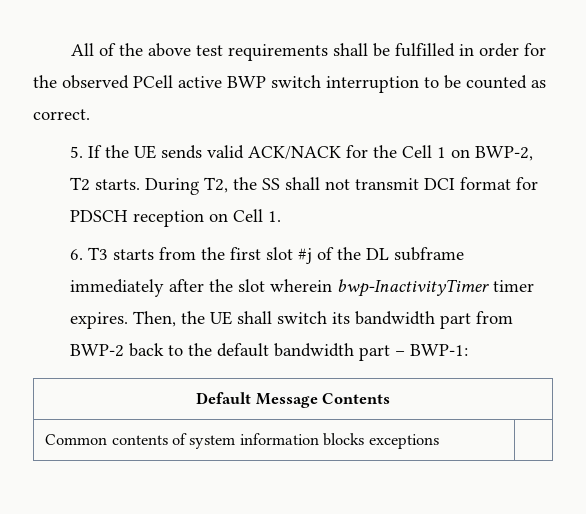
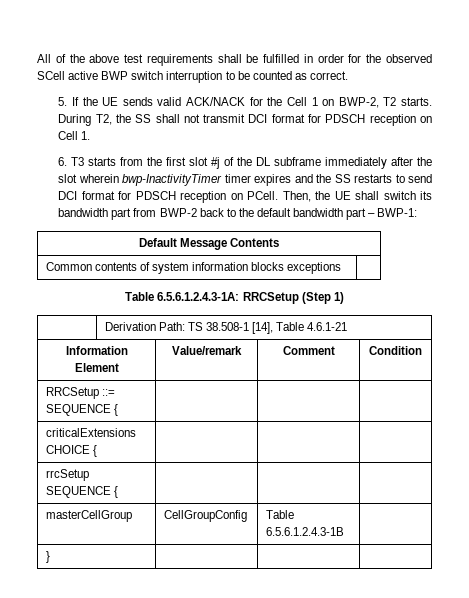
[133,75,173,88] PCell -> [37,71,65,80] SCell
[69,312,128,329] expires. -> [254,174,433,186] [58,191,279,203] expires and the SS restarts to send DCI format for PDSCH reception on PCell.
(439, 441) none -> [125,292,344,304] [104,322,348,334] [65,346,128,355] [74,363,119,372] [172,346,242,355] [282,346,335,355] [369,346,422,355] [45,387,115,399] [45,404,118,416] [45,428,136,437] [45,445,97,457] [45,469,89,481] [45,486,118,498] [45,510,132,522] [163,510,247,522] [265,510,294,519] [265,527,344,536] [45,551,50,563] // Table 6.5.6.1.2.4.3-1A: RRCSetup (Step 1) // | Derivation Path: TS 38.508-1 [14], Table 4.6.1-21 // Information Element | Value/remark | Comment | Condition // RRCSetup ::= SEQUENCE { | | | // criticalExtensions CHOICE { | | | // rrcSetup SEQUENCE { | | | // masterCellGroup | CellGroupConfig | Table 6.5.6.1.2.4.3-1B | // } | | |

